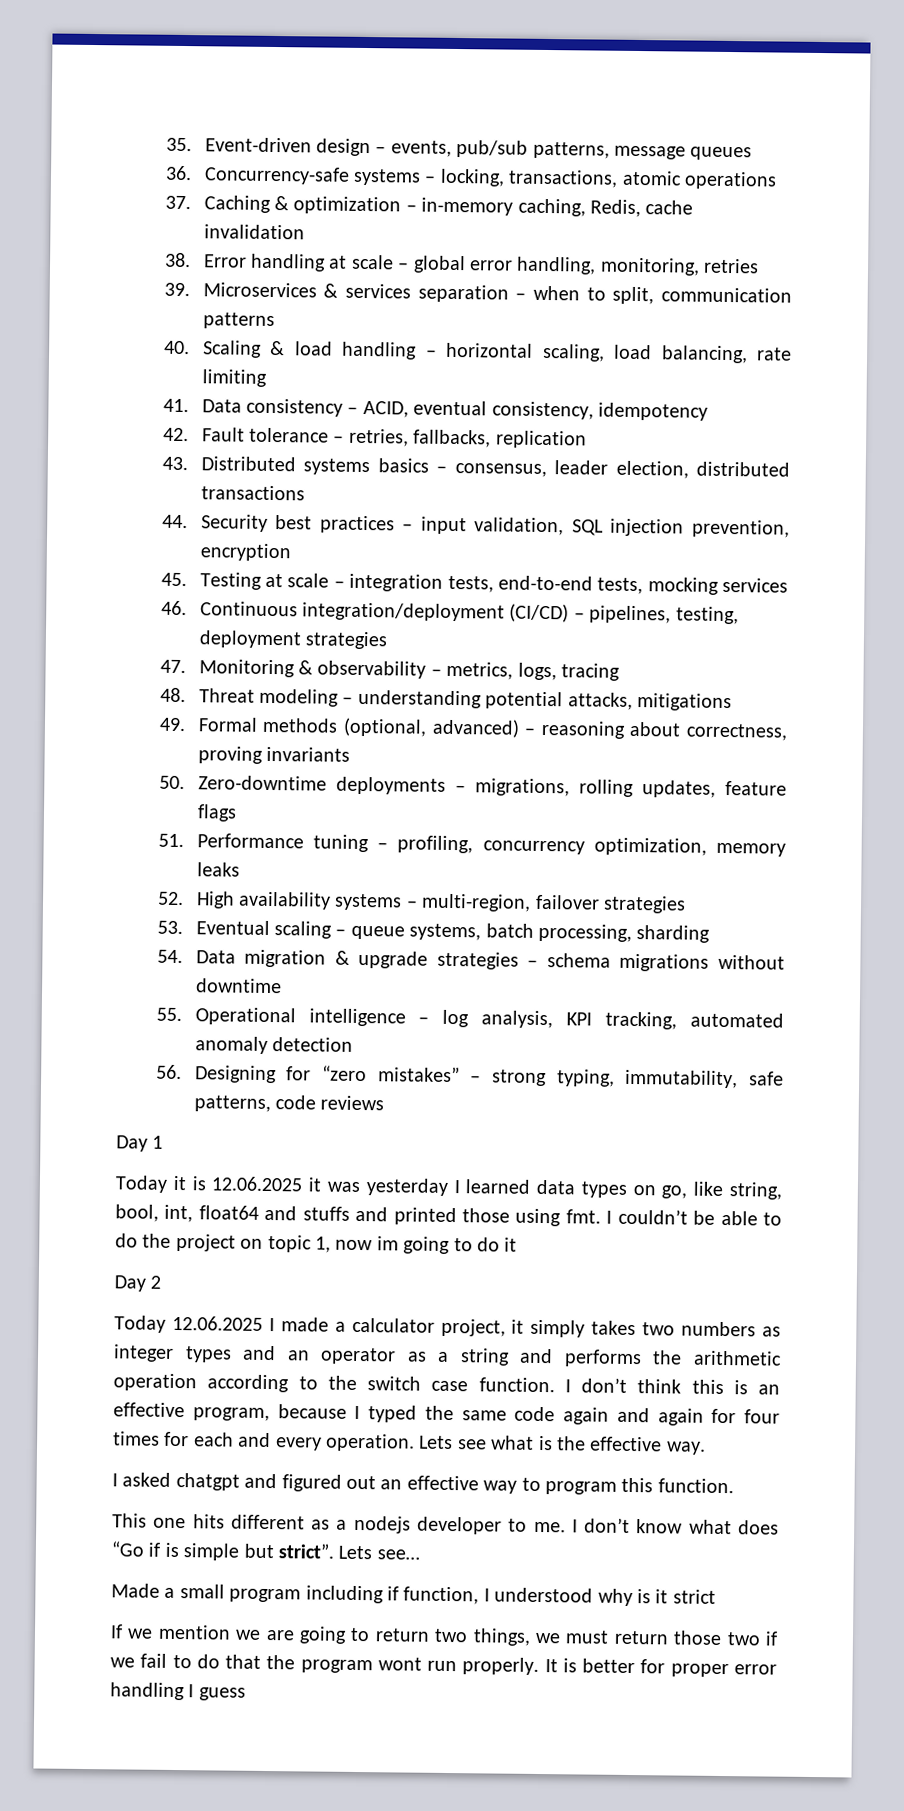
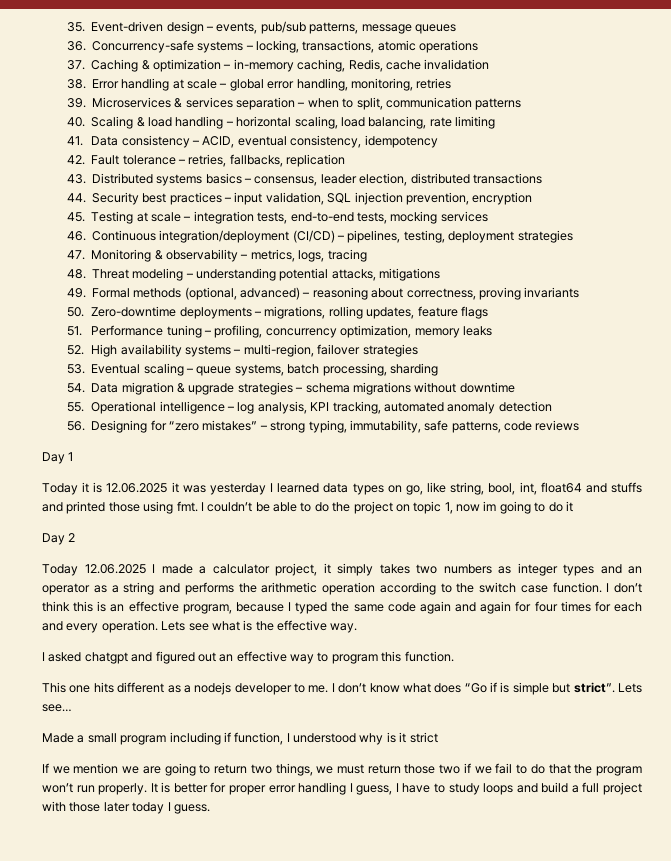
[377,1657,422,1671] wont -> [42,783,73,793] won’t
[198,1687,246,1701] guess -> [356,782,642,795] [42,801,210,814] guess, I have to study loops and build a full project with those later today I guess.

